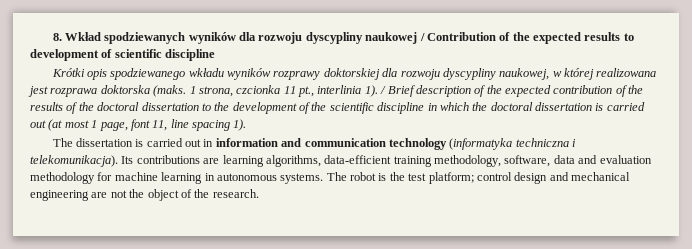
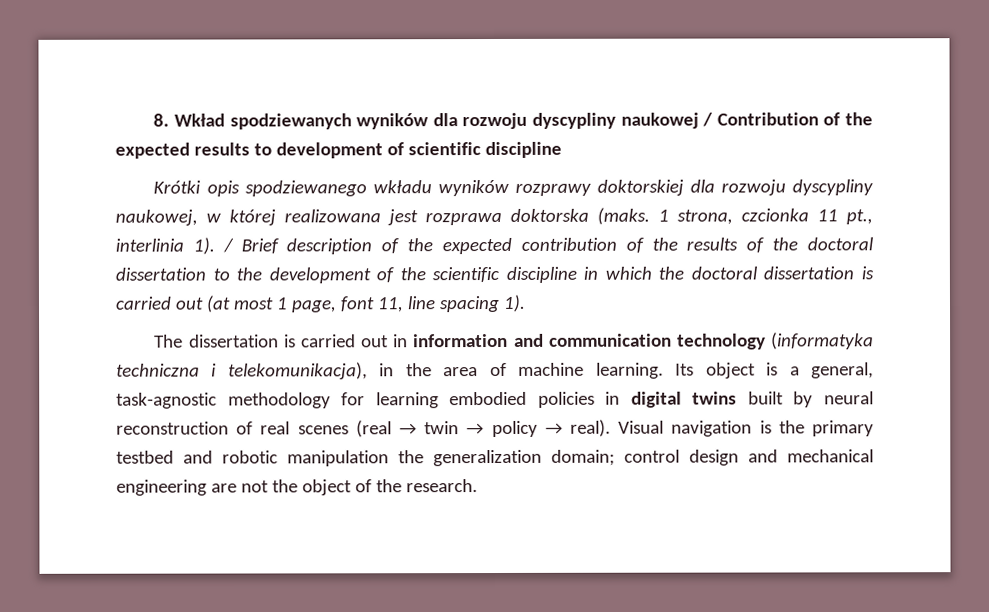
[30,155,652,167] [30,172,474,184] telekomunikacja). Its contributions are learning algorithms, data-efficient training methodology, software, data and evaluation methodology for machine learning in autonomous systems. The robot is the test platform; -> [227,362,874,380] [116,391,874,409] [116,419,874,438] [116,449,615,467] telekomunikacja), in the area of machine learning. Its object is a general, task-agnostic methodology for learning embodied policies in digital twins built by neural reconstruction of real scenes (real → twin → policy → real). Visual navigation is the primary testbed and robotic manipulation the generalization domain;

